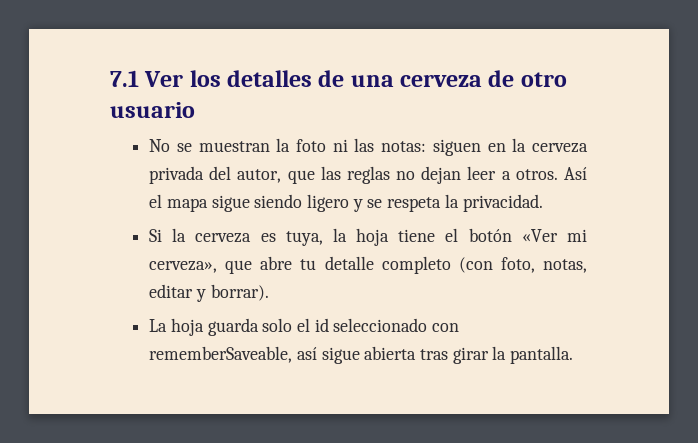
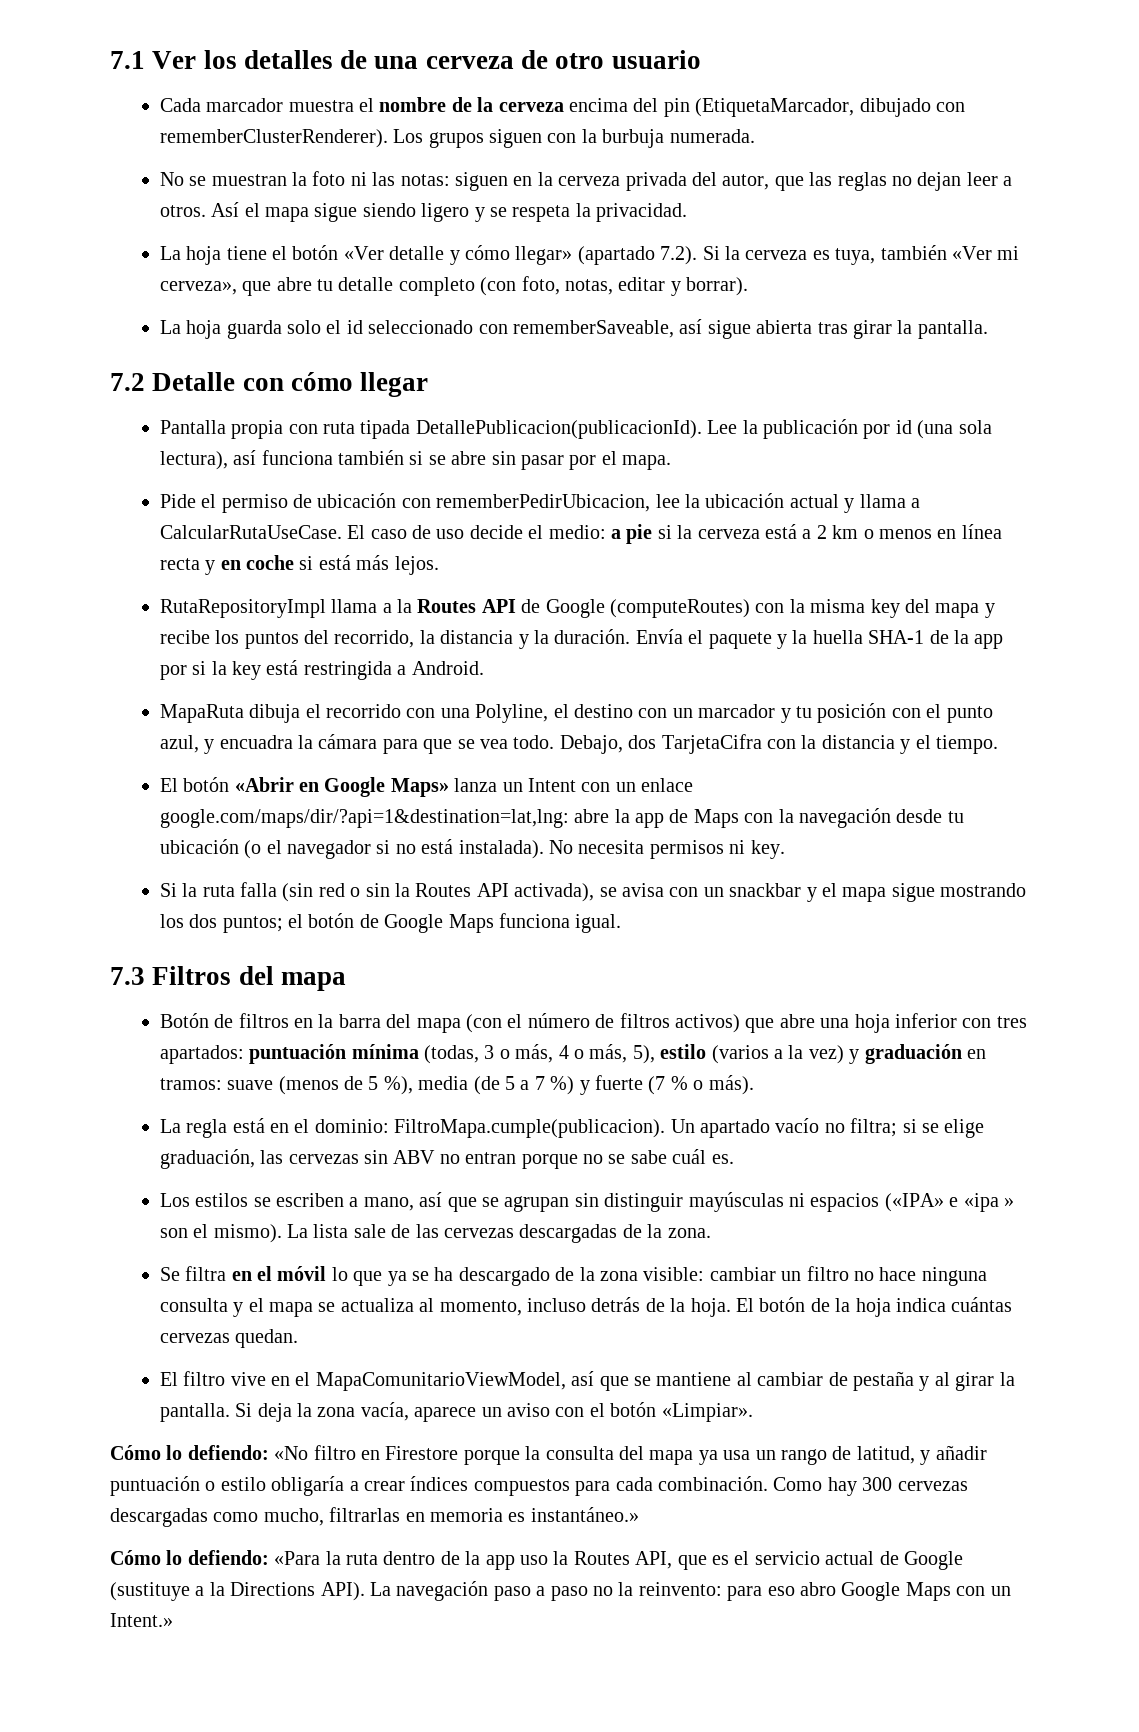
(195, 110) none -> [159,97,966,117] [159,129,755,148] // Cada marcador muestra el nombre de la cerveza encima del pin (EtiquetaMarcador, dibujado con rememberClusterRenderer). Los grupos siguen con la burbuja numerada.
(543, 203) none -> [159,245,698,265] La hoja tiene el botón «Ver detalle y cómo llegar» (apartado 7.2).
[332,228,512,246] la hoja tiene el botón -> [880,245,947,260] también
(574, 355) none -> [110,372,429,397] [159,419,992,439] [159,450,672,470] [159,493,921,513] [159,524,1002,544] [159,555,439,575] [159,599,995,618] [159,629,1004,649] [159,660,484,680] [159,703,993,723] [159,734,999,754] [159,777,694,797] [159,808,964,828] [159,839,785,859] [159,882,1027,902] [159,913,622,933] [110,966,346,991] [159,1013,1027,1033] [159,1044,987,1064] [159,1075,754,1095] [159,1118,985,1138] [159,1149,734,1169] [159,1192,1015,1212] [159,1224,711,1243] [159,1266,987,1286] [159,1297,1013,1317] [159,1329,299,1348] [159,1371,1015,1391] [159,1402,753,1422] [110,1445,987,1465] [110,1476,968,1496] [110,1507,639,1527] [110,1550,963,1570] [110,1581,1011,1601] [110,1613,173,1627] // 7.2 Detalle con cómo llegar // Pantalla propia con ruta tipada DetallePublicacion(publicacionId). Lee la publicación por id (una sola lectura), así funciona también si se abre sin pasar por el mapa. // Pide el permiso de ubicación con rememberPedirUbicacion, lee la ubicación actual y llama a CalcularRutaUseCase. El caso de uso decide el medio: a pie si la cerveza está a 2 km o menos en línea recta y en coche si está más lejos. // RutaRepositoryImpl llama a la Routes API de Google (computeRoutes) con la misma key del mapa y recibe los puntos del recorrido, la distancia y la duración. Envía el paquete y la huella SHA-1 de la app por si la key está restringida a Android. // MapaRuta dibuja el recorrido con una Polyline, el destino con un marcador y tu posición con el punto azul, y encuadra la cámara para que se vea todo. Debajo, dos TarjetaCifra con la distancia y el tiempo. // El botón «Abrir en Google Maps» lanza un Intent con un enlace google.com/maps/dir/?api=1&destination=lat,lng: abre la app de Maps con la navegación desde tu ubicación (o el navegador si no está instalada). No necesita permisos ni key. // Si la ruta falla (sin red o sin la Routes API activada), se avisa con un snackbar y el mapa sigue mostrando los dos puntos; el botón de Google Maps funciona igual. // 7.3 Filtros del mapa // Botón de filtros en la barra del mapa (con el número de filtros activos) que abre una hoja inferior con tres apartados: puntuación mínima (todas, 3 o más, 4 o más, 5), estilo (varios a la vez) y graduación en tramos: suave (menos de 5 %), media (de 5 a 7 %) y fuerte (7 % o más). // La regla está en el dominio: FiltroMapa.cumple(publicacion). Un apartado vacío no filtra; si se elige graduación, las cervezas sin ABV no entran porque no se sabe cuál es. // Los estilos se escriben a mano, así que se agrupan sin distinguir mayúsculas ni espacios («IPA» e «ipa » son el mismo). La lista sale de las cervezas descargadas de la zona. // Se filtra en el móvil lo que ya se ha descargado de la zona visible: cambiar un filtro no hace ninguna consulta y el mapa se actualiza al momento, incluso detrás de la hoja. El botón de la hoja indica cuántas cervezas quedan. // El filtro vive en el MapaComunitarioViewModel, así que se mantiene al cambiar de pestaña y al girar la pantalla. Si deja la zona vacía, aparece un aviso con el botón «Limpiar». // Cómo lo defiendo: «No filtro en Firestore porque la consulta del mapa ya usa un rango de latitud, y añadir puntuación o estilo obligaría a crear índices compuestos para cada combinación. Como hay 300 cervezas descargadas como mucho, filtrarlas en memoria es instantáneo.» // Cómo lo defiendo: «Para la ruta dentro de la app uso la Routes API, que es el servicio actual de Google (sustituye a la Directions API). La navegación paso a paso no la reinvento: para eso abro Google Maps con un Intent.»

